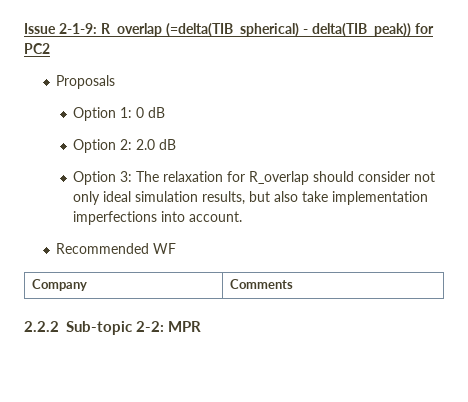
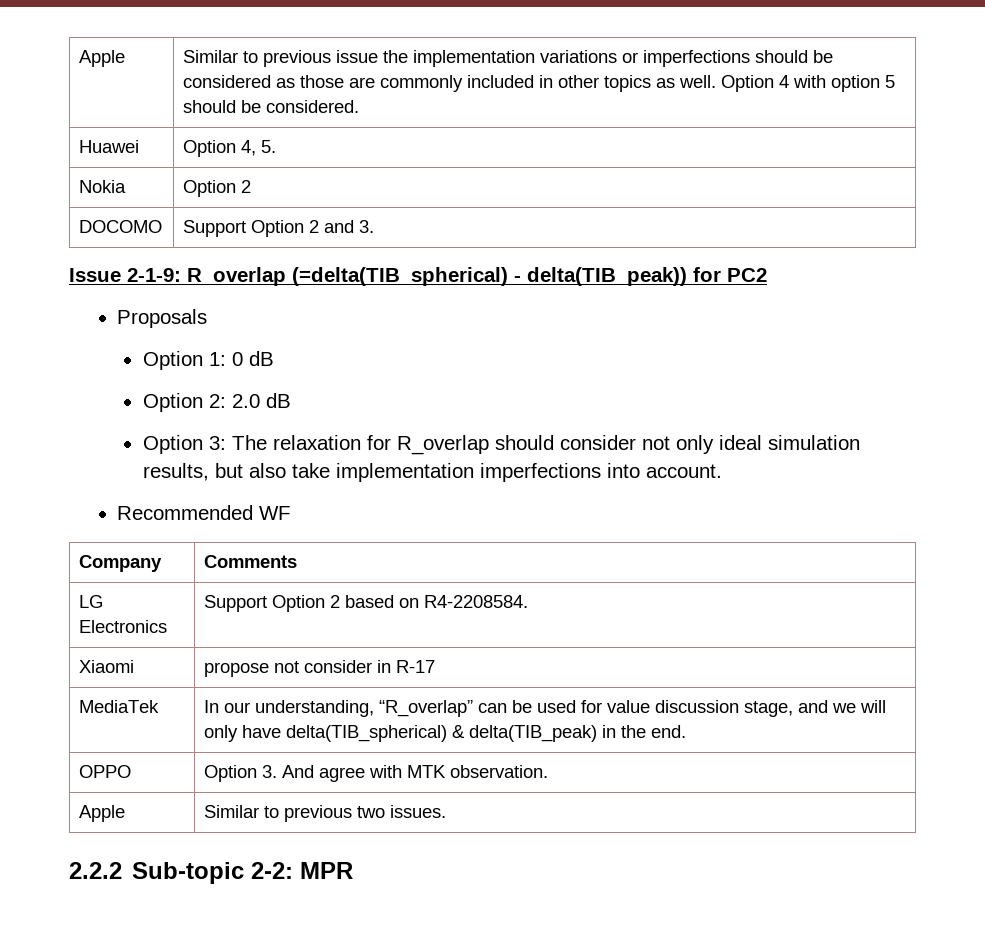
(24, 28) none -> [79,50,126,67] [183,50,834,67] [183,75,896,92] [183,100,360,113] [79,140,140,153] [183,140,277,157] [79,180,127,193] [183,180,252,197] [79,220,163,233] [183,220,375,237] Apple | Similar to previous issue the implementation variations or imperfections should be considered as those are commonly included in other topics as well. Option 4 with option 5 should be considered. // Huawei | Option 4, 5. // Nokia | Option 2 // DOCOMO | Support Option 2 and 3. //
(293, 284) none -> [79,595,104,608] [79,620,168,633] [204,595,529,612] [79,660,135,673] [204,660,436,677] [79,700,160,713] [204,700,887,717] [204,725,687,742] [79,765,132,778] [204,765,549,782] [79,805,126,822] [204,805,447,822] // LG Electronics | Support Option 2 based on R4-2208584. // Xiaomi | propose not consider in R-17 // MediaTek | In our understanding, “R_overlap” can be used for value discussion stage, and we will only have delta(TIB_spherical) & delta(TIB_peak) in the end. // OPPO | Option 3. And agree with MTK observation. // Apple | Similar to previous two issues.

